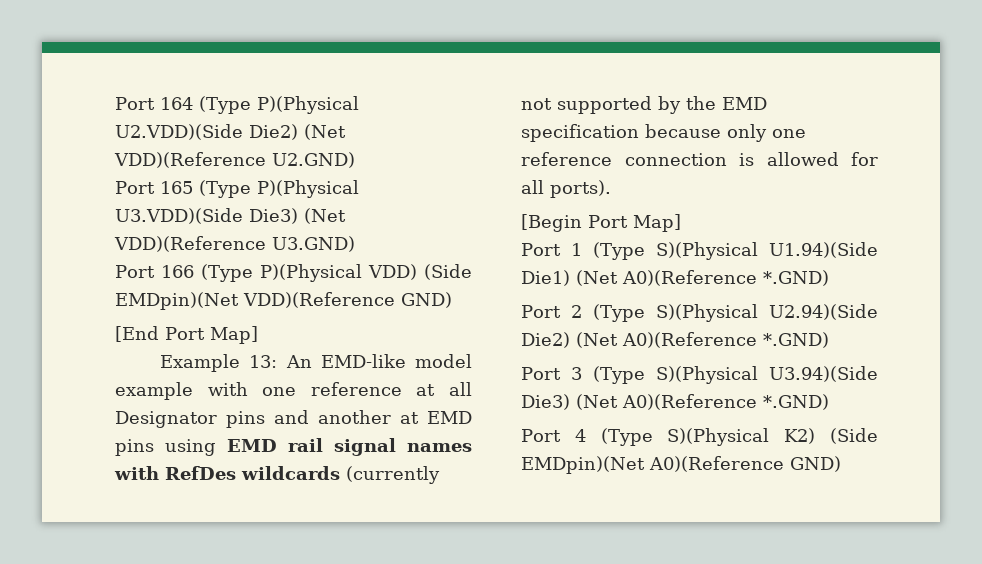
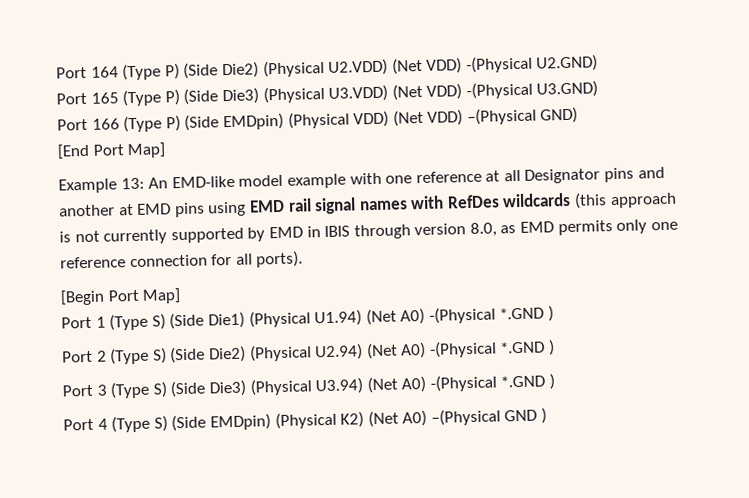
[256,96,359,114] [115,124,346,140] [114,152,355,168] [115,180,359,198] [115,208,346,224] [114,236,355,252] [115,264,473,282] [115,292,395,310] P)(Physical U2.VDD)(Side Die2) (Net VDD)(Reference U2.GND) // Port 165 (Type P)(Physical U3.VDD)(Side Die3) (Net VDD)(Reference U3.GND) // Port 166 (Type P)(Physical VDD) (Side EMDpin)(Net VDD)(Reference -> [164,54,599,80] [56,80,599,107] [57,107,537,133] P) (Side Die2) (Physical U2.VDD) (Net VDD) -(Physical U2.GND) // Port 165 (Type P) (Side Die3) (Physical U3.VDD) (Net VDD) -(Physical U3.GND) // Port 166 (Type P) (Side EMDpin) (Physical VDD) (Net VDD) –(Physical
[346,466,440,484] [521,96,767,114] [521,124,721,142] (currently not supported by the EMD specification because -> [574,192,677,209] [59,220,613,245] (this approach is not currently supported by EMD in IBIS through version 8.0, as EMD permits
[739,152,839,166] is allowed -> (208, 261) none
[655,242,878,260] [521,270,829,286] [521,304,878,322] [521,332,829,348] [521,366,878,384] [521,394,829,410] [521,428,878,446] [521,456,841,474] S)(Physical U1.94)(Side Die1) (Net A0)(Reference *.GND) // Port 2 (Type S)(Physical U2.94)(Side Die2) (Net A0)(Reference *.GND) // Port 3 (Type S)(Physical U3.94)(Side Die3) (Net A0)(Reference *.GND) // Port 4 (Type S)(Physical K2) (Side EMDpin)(Net A0)(Reference GND) -> [151,305,555,330] [62,339,556,365] [62,373,556,399] [63,407,548,433] S) (Side Die1) (Physical U1.94) (Net A0) -(Physical *.GND ) // Port 2 (Type S) (Side Die2) (Physical U2.94) (Net A0) -(Physical *.GND ) // Port 3 (Type S) (Side Die3) (Physical U3.94) (Net A0) -(Physical *.GND ) // Port 4 (Type S) (Side EMDpin) (Physical K2) (Net A0) –(Physical GND )

